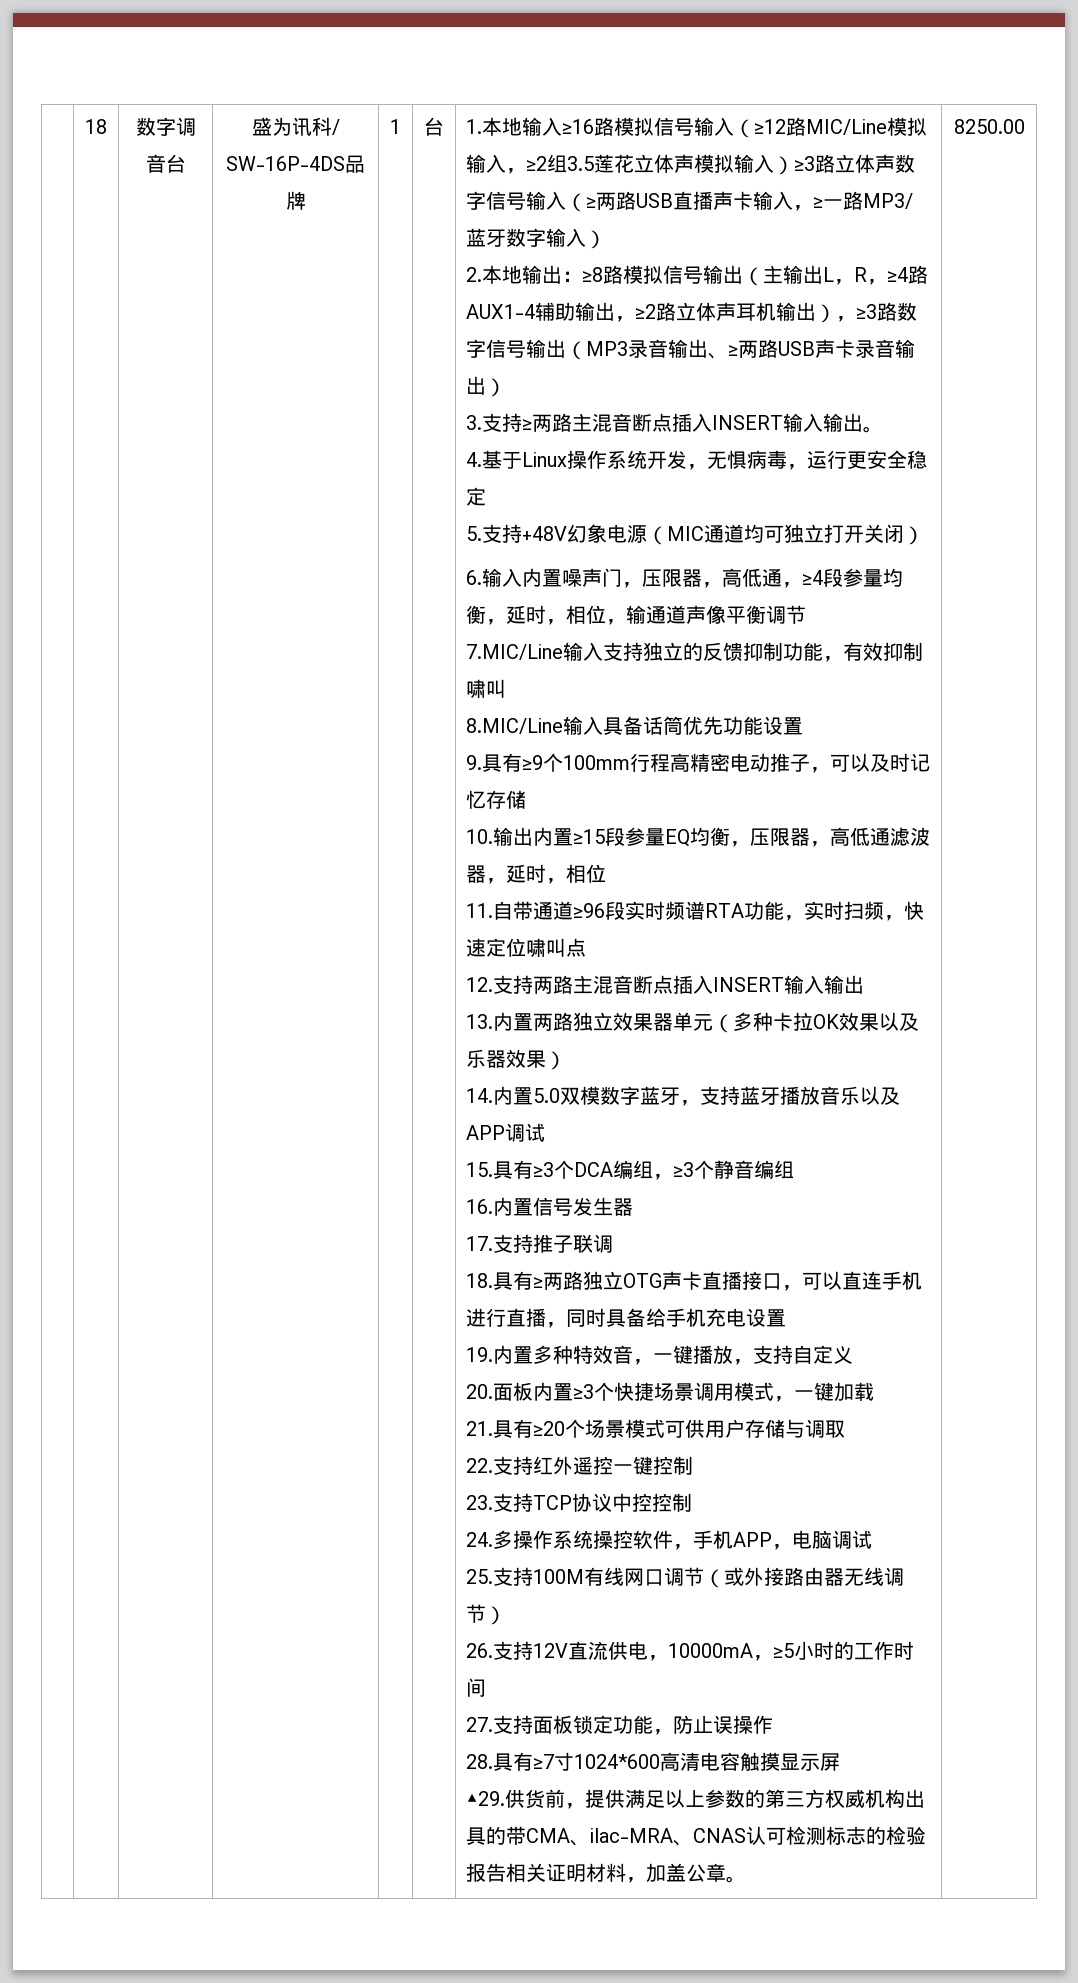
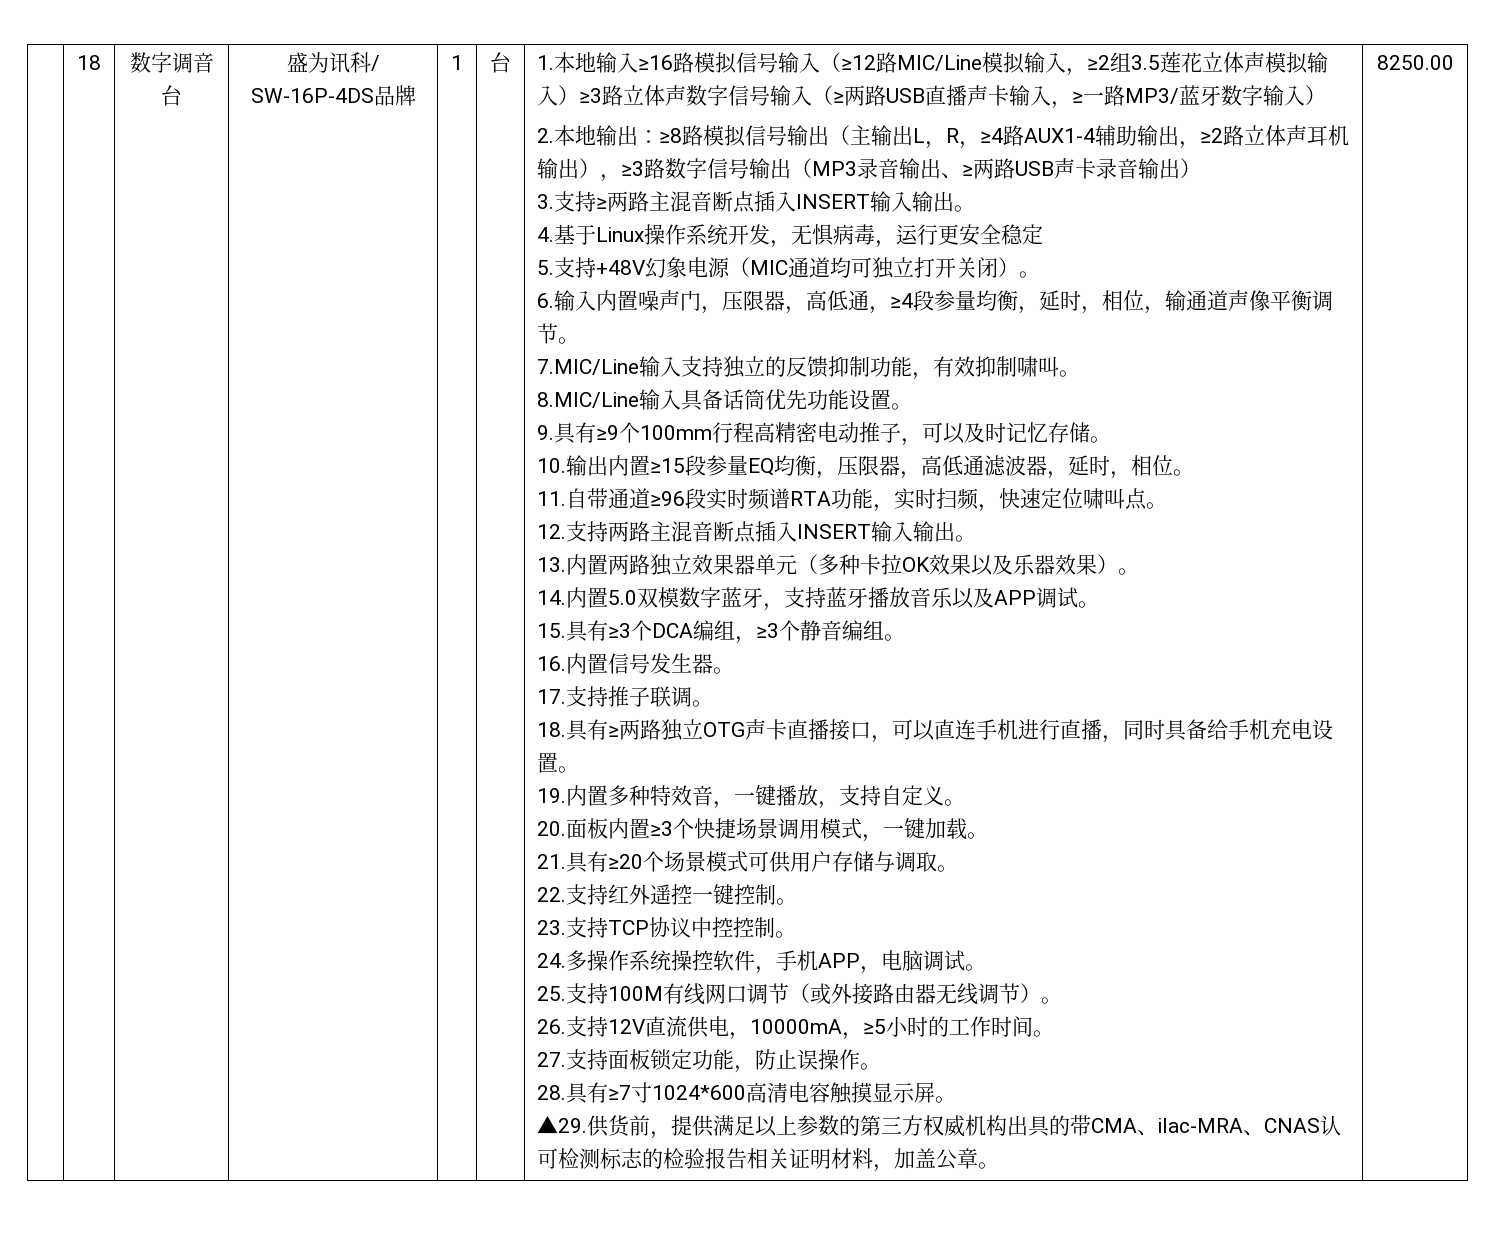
(925, 535) none -> [1019,271,1041,278] 。
(807, 614) none -> [558,337,580,344] 。
(507, 688) none -> [1059,370,1081,377] 。
(804, 726) none -> [891,403,913,410] 。
(527, 799) none -> [1090,436,1112,443] 。
(607, 873) none -> [1173,469,1195,476] 。
(587, 947) none -> [1146,502,1168,509] 。
(865, 984) none -> [955,535,977,542] 。
(567, 1060) none -> [1118,568,1140,575] 。
(546, 1132) none -> [1078,601,1100,608] 。
(795, 1169) none -> [884,634,906,641] 。
(634, 1207) none -> [713,667,735,674] 。
(614, 1243) none -> [692,700,714,707] 。
(787, 1318) none -> [558,766,580,773] 。
(854, 1355) none -> [944,799,966,806] 。
(875, 1391) none -> [967,832,989,839] 。
(846, 1429) none -> [937,865,959,872] 。
(694, 1465) none -> [776,898,798,905] 。
(693, 1502) none -> [775,931,797,938] 。
(873, 1539) none -> [965,964,987,971] 。
(507, 1615) none -> [1041,997,1063,1004] 。
(487, 1687) none -> [1033,1030,1055,1037] 。
(774, 1724) none -> [860,1063,882,1070] 。
(841, 1762) none -> [935,1096,957,1103] 。

